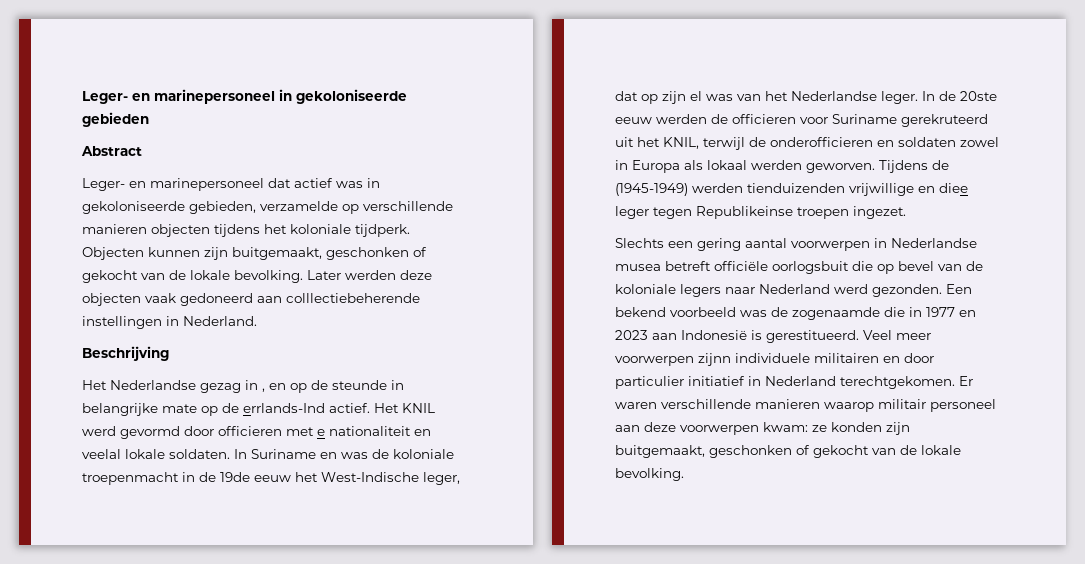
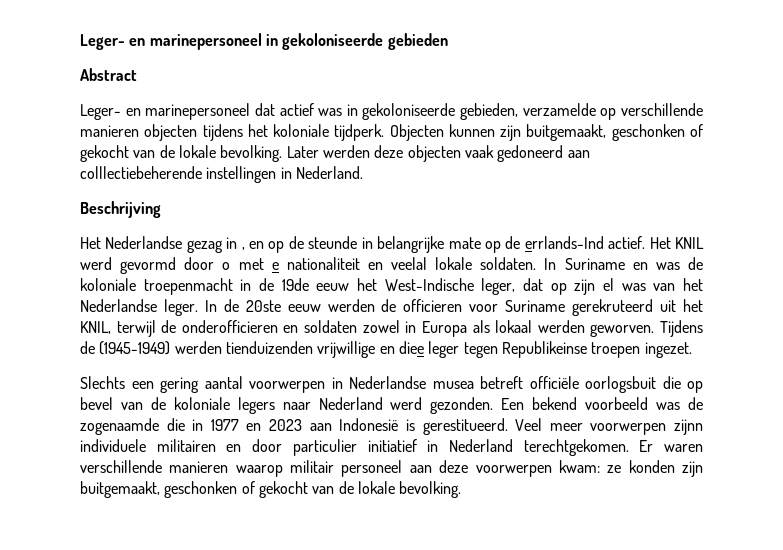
[218,426,282,436] officieren -> [222,262,231,270] o

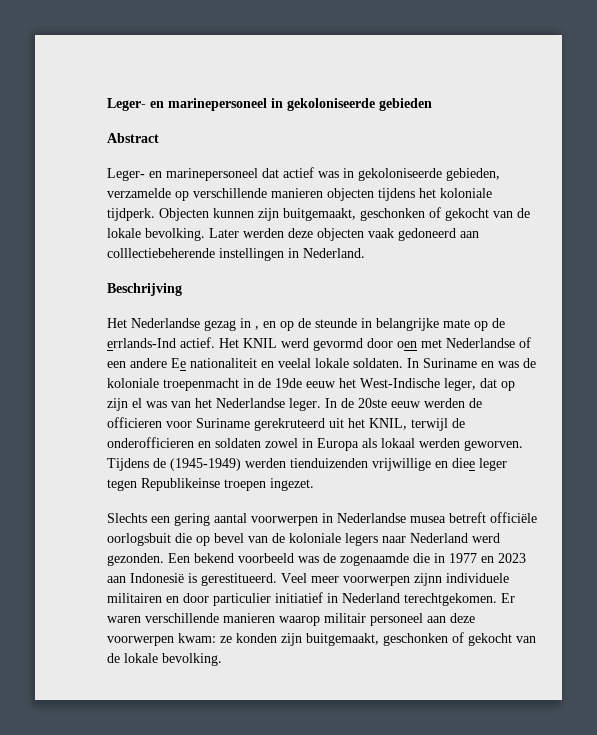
[222,258,279,270] o met e -> [397,337,531,348] [107,358,186,368] oen met Nederlandse of een andere Ee

